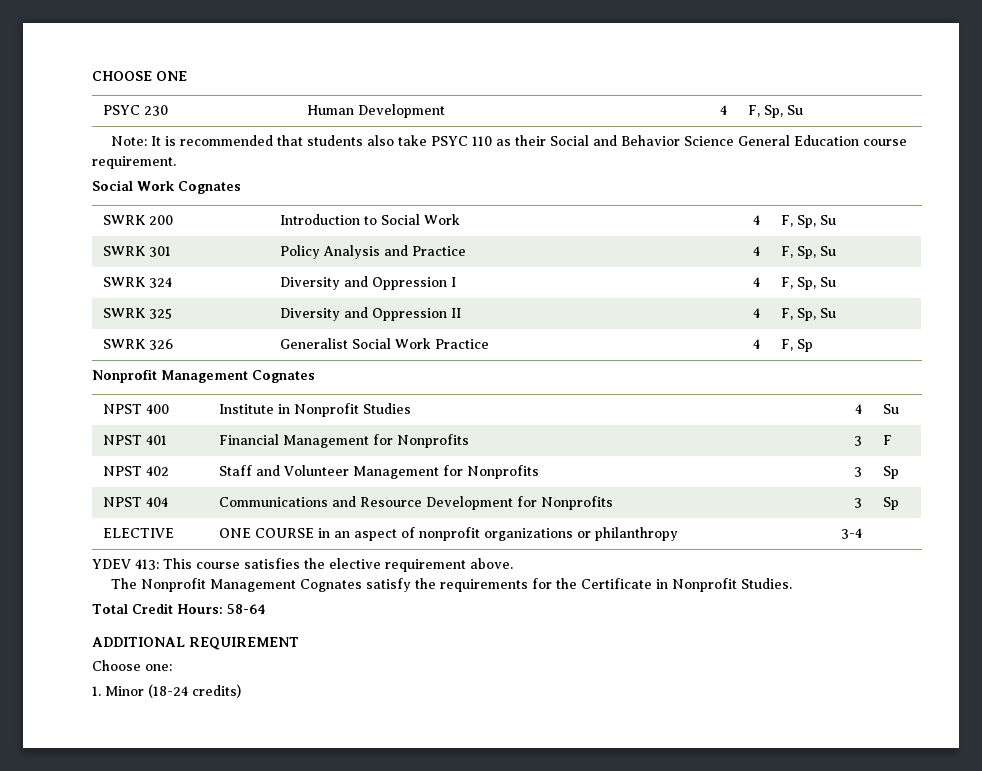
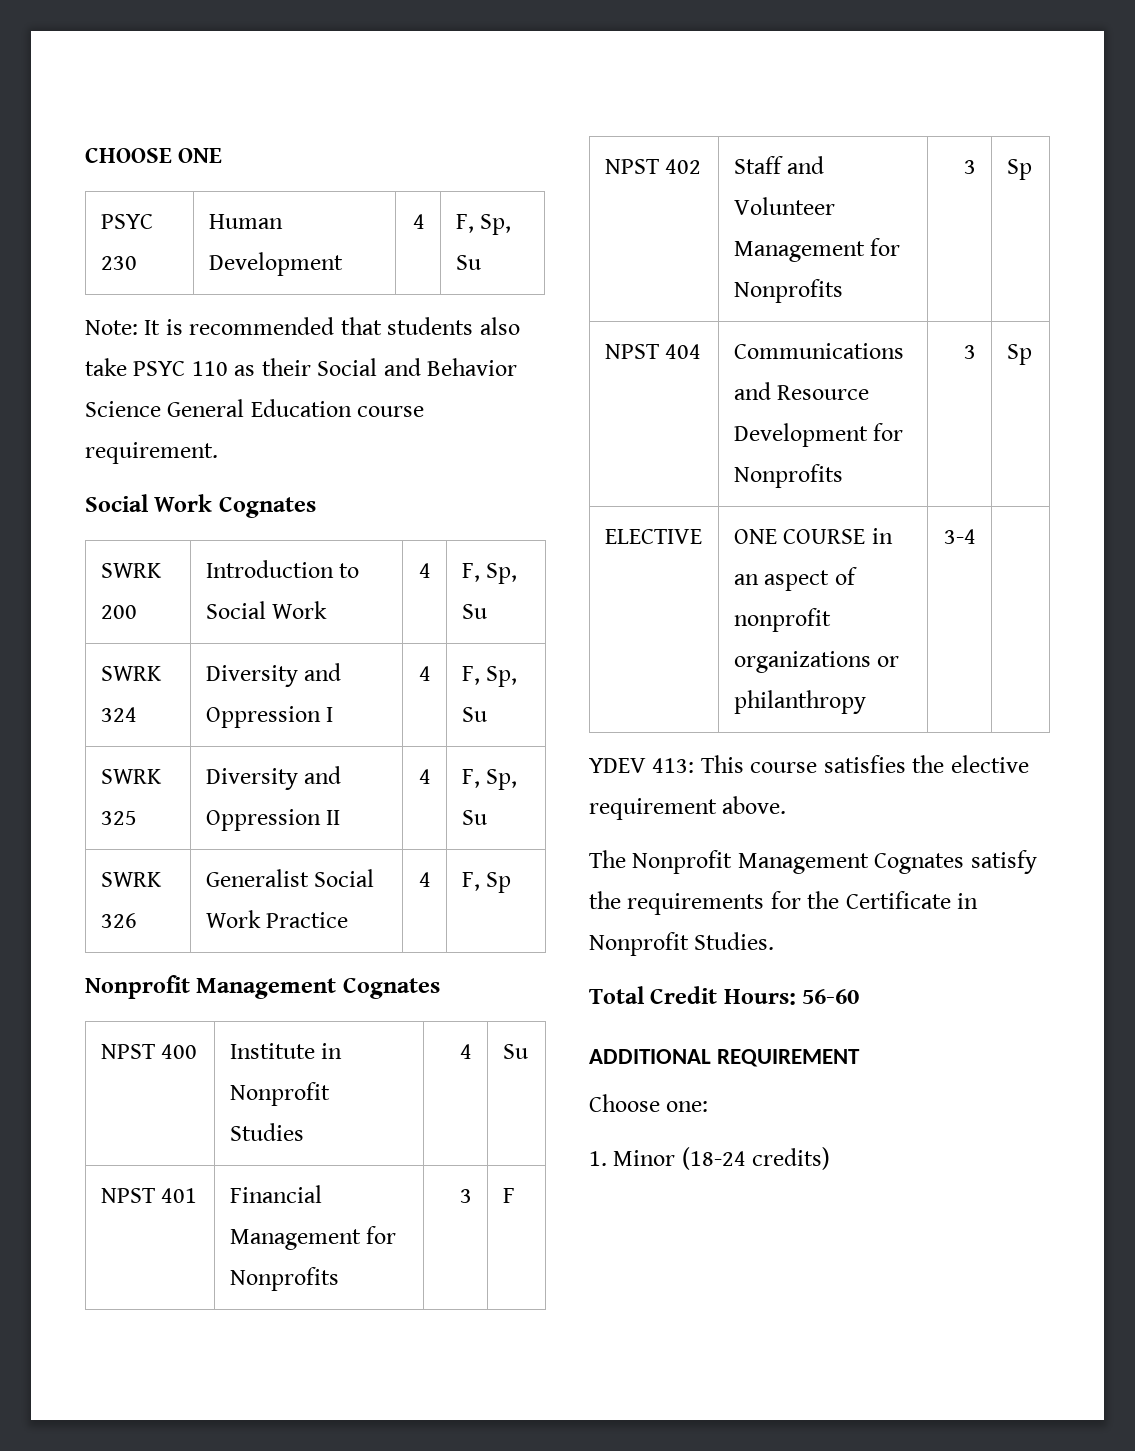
[102,246,171,257] [279,245,466,259] [753,246,761,256] [780,246,836,259] // SWRK 301 | Policy Analysis and Practice | 4 | F, Sp, Su -> (487, 611) none
[226,604,265,614] 58-64 -> [802,989,860,1004] 56-60

